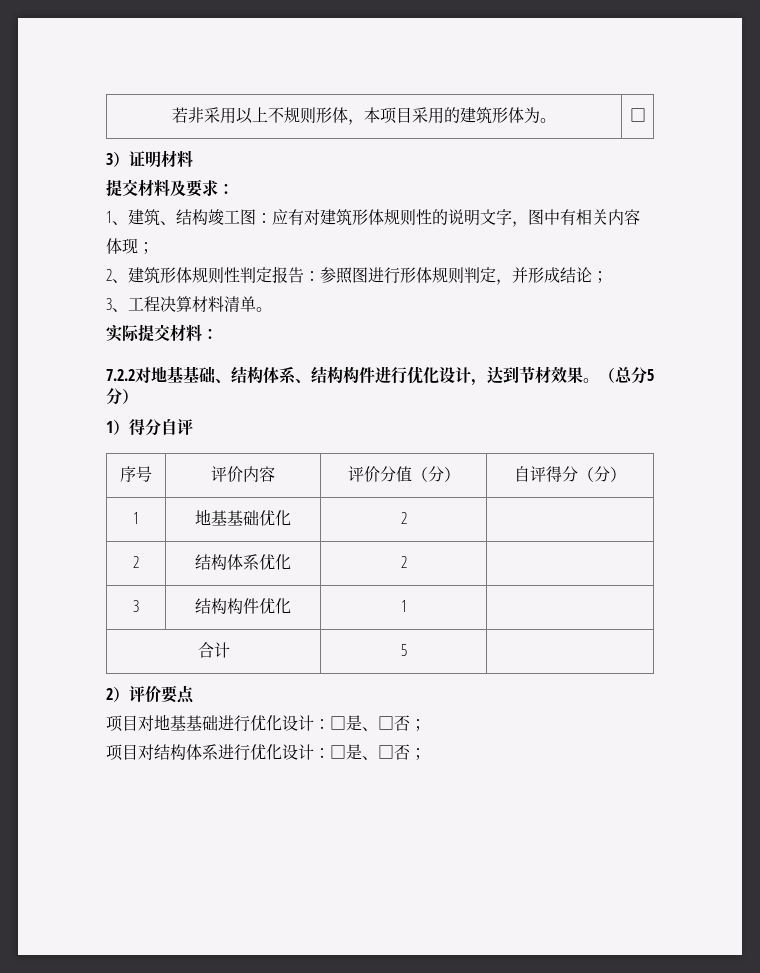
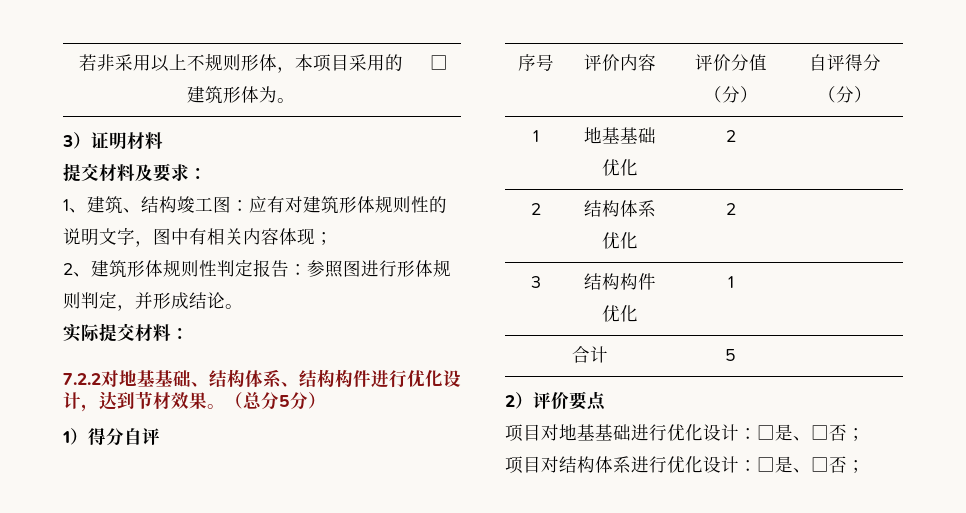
[592,271,608,283] [106,296,256,313] ； // 3、工程决算材料清单 -> (225, 300) none

